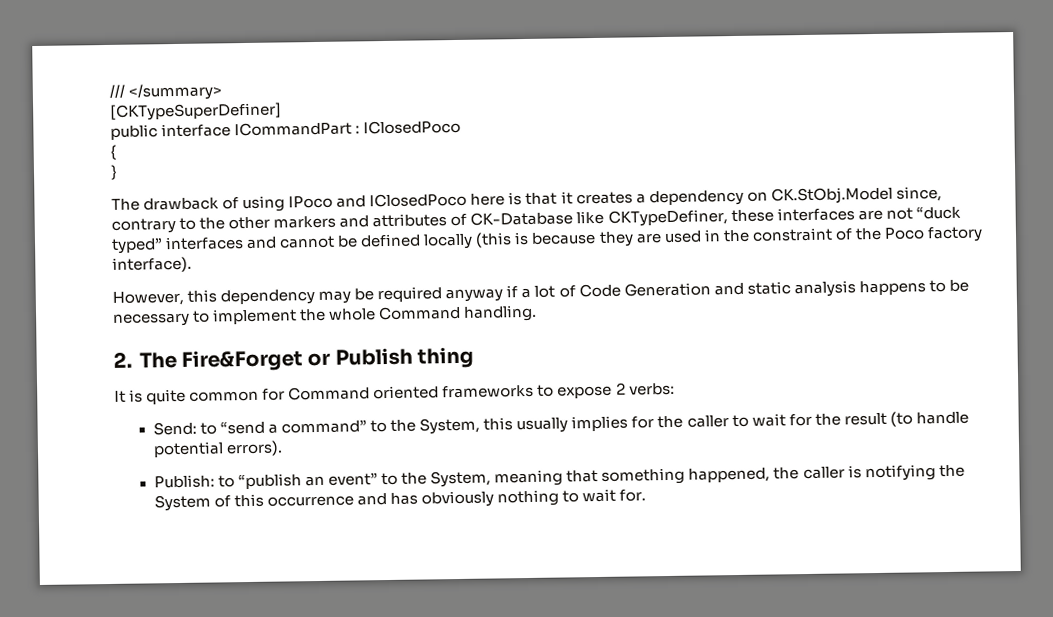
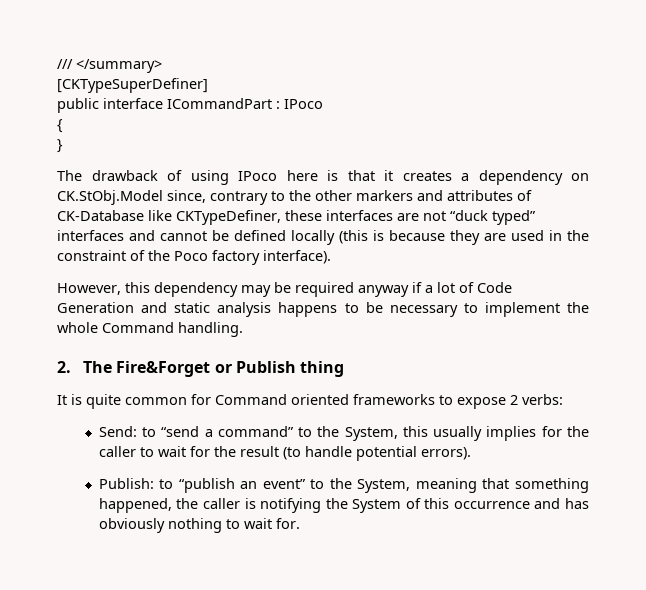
[363,119,462,135] IClosedPoco -> [284,99,323,109] IPoco
[336,192,468,208] and IClosedPoco -> (277, 176) none

